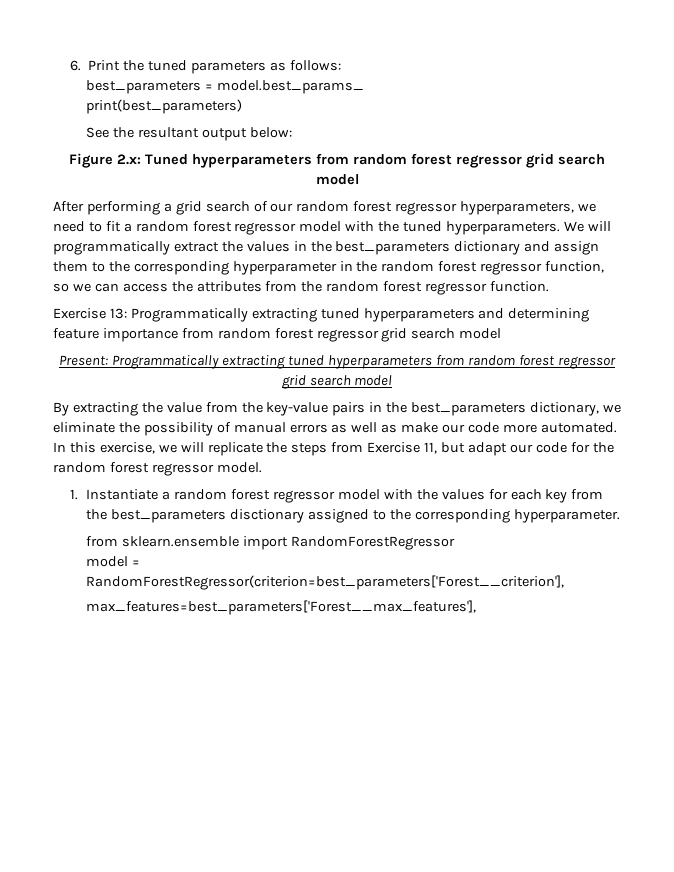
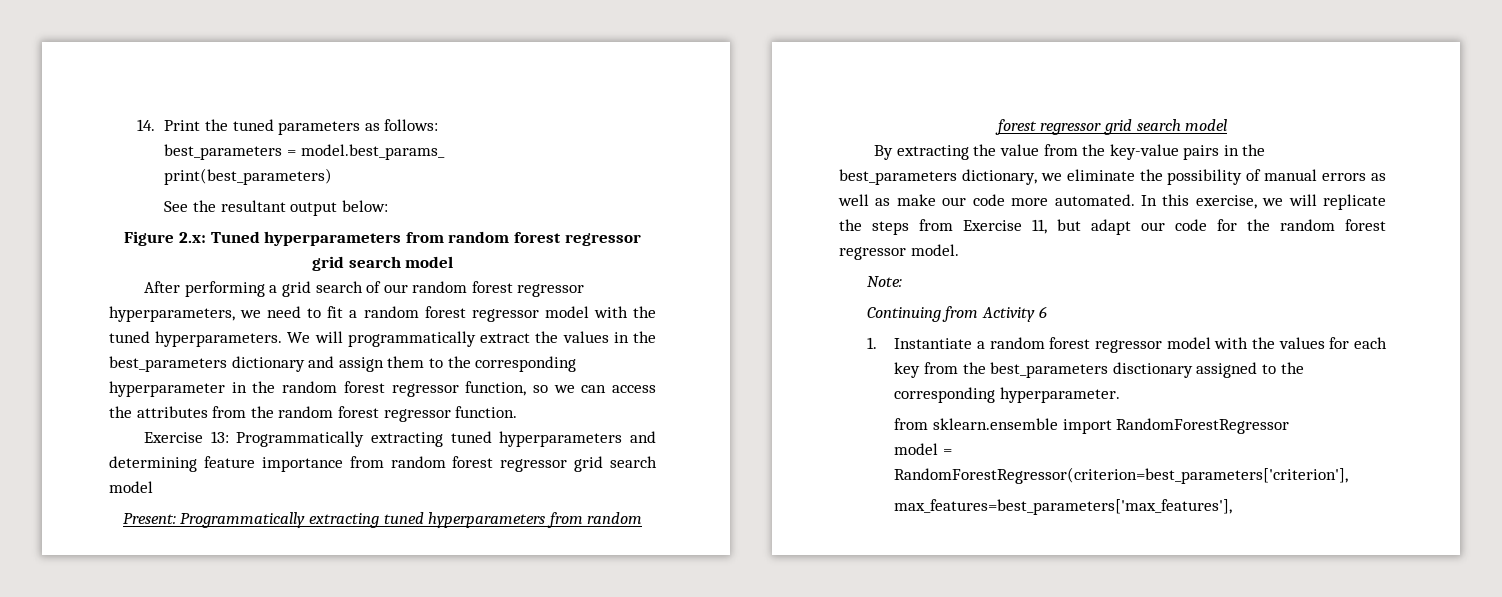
[69,60,81,71] 6. -> [136,119,155,131] 14.
(262, 467) none -> [866,276,902,287] [866,306,1047,322] // Note: // Continuing from Activity 6
[86,575,565,590] [86,600,477,615] RandomForestRegressor(criterion=best_parameters['Forest__criterion'], // max_features=best_parameters['Forest__max_features'], -> [894,467,1349,484] [894,499,1233,515] RandomForestRegressor(criterion=best_parameters['criterion'], // max_features=best_parameters['max_features'],

